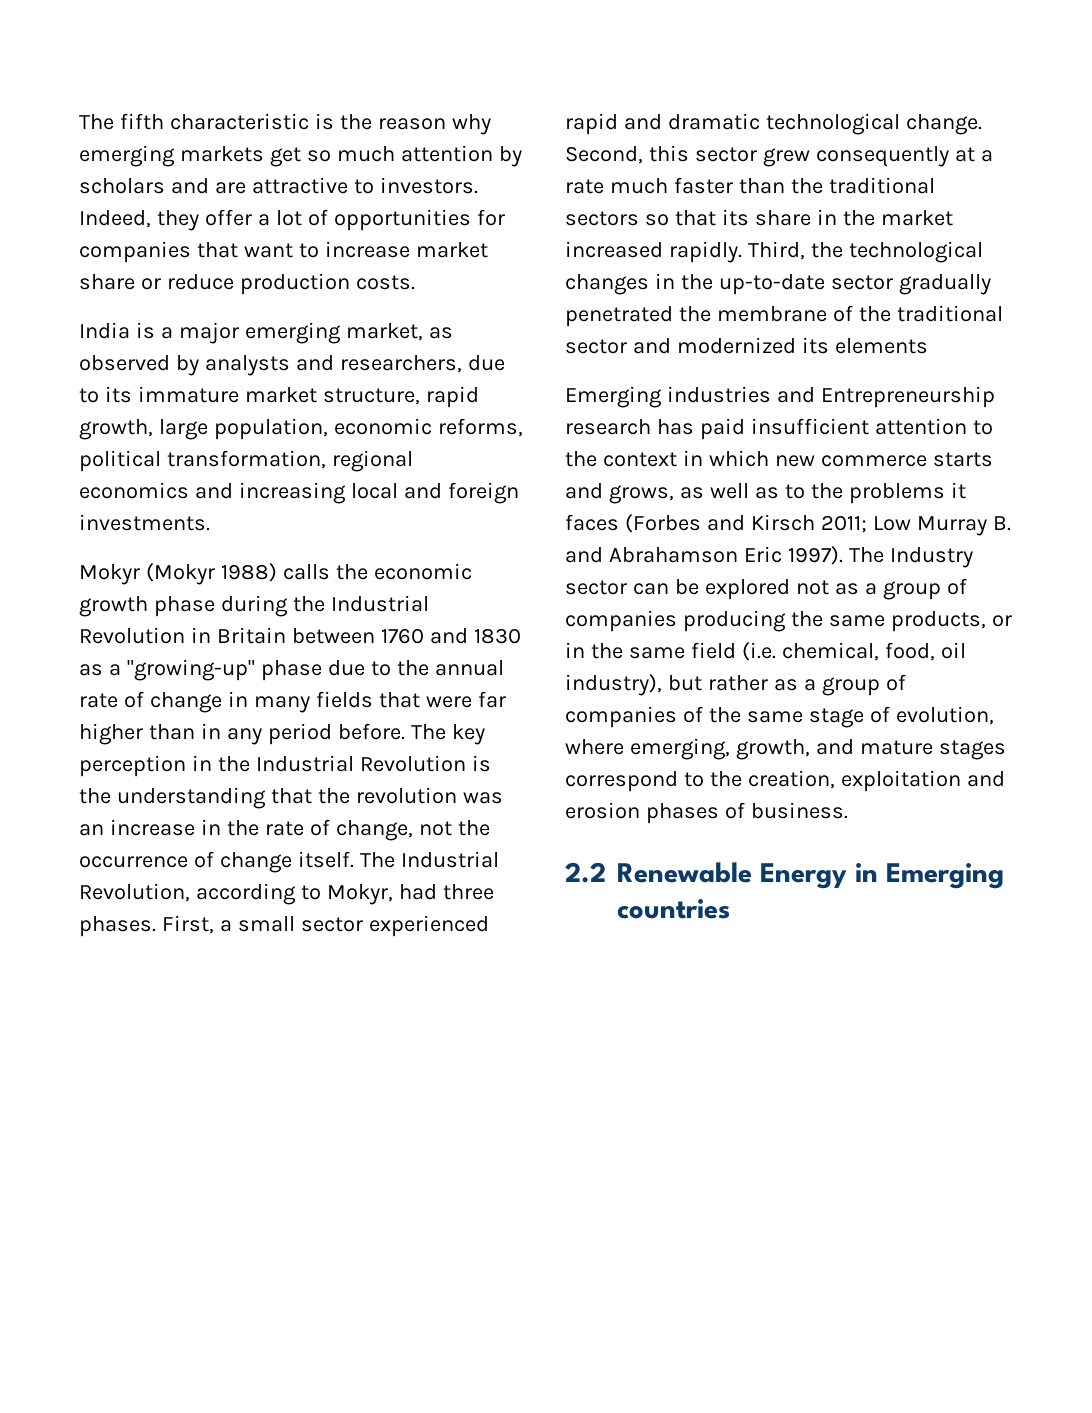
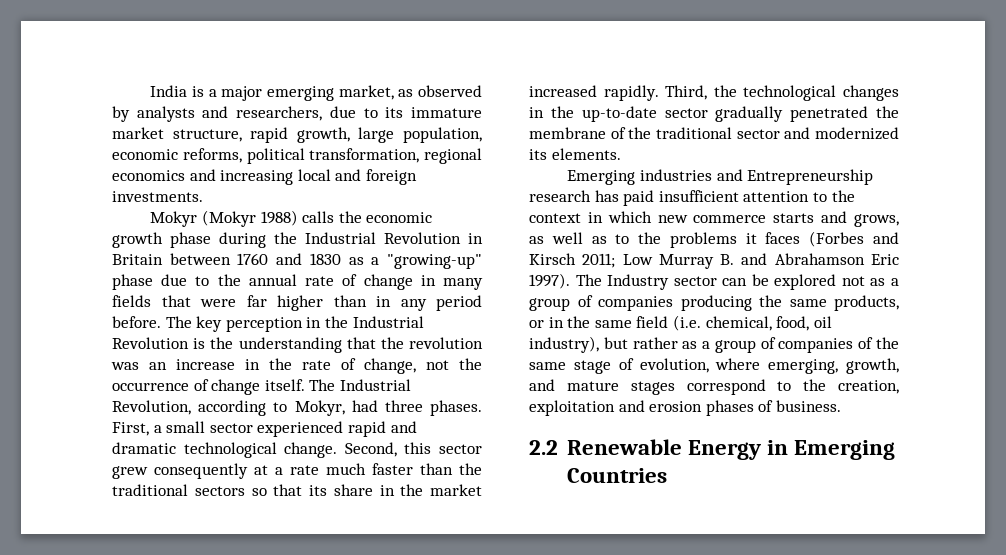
[79,113,491,135] [79,145,522,167] [79,177,478,194] [79,209,505,231] [79,241,488,263] [79,273,415,295] The fifth characteristic is the reason why emerging markets get so much attention by scholars and are attractive to investors. Indeed, they offer a lot of opportunities for companies that want to increase market share or reduce production costs. // -> (150, 91) none
[834,338,928,354] elements -> [551,148,621,160] elements.
[617,899,730,919] countries -> [566,468,667,483] Countries

